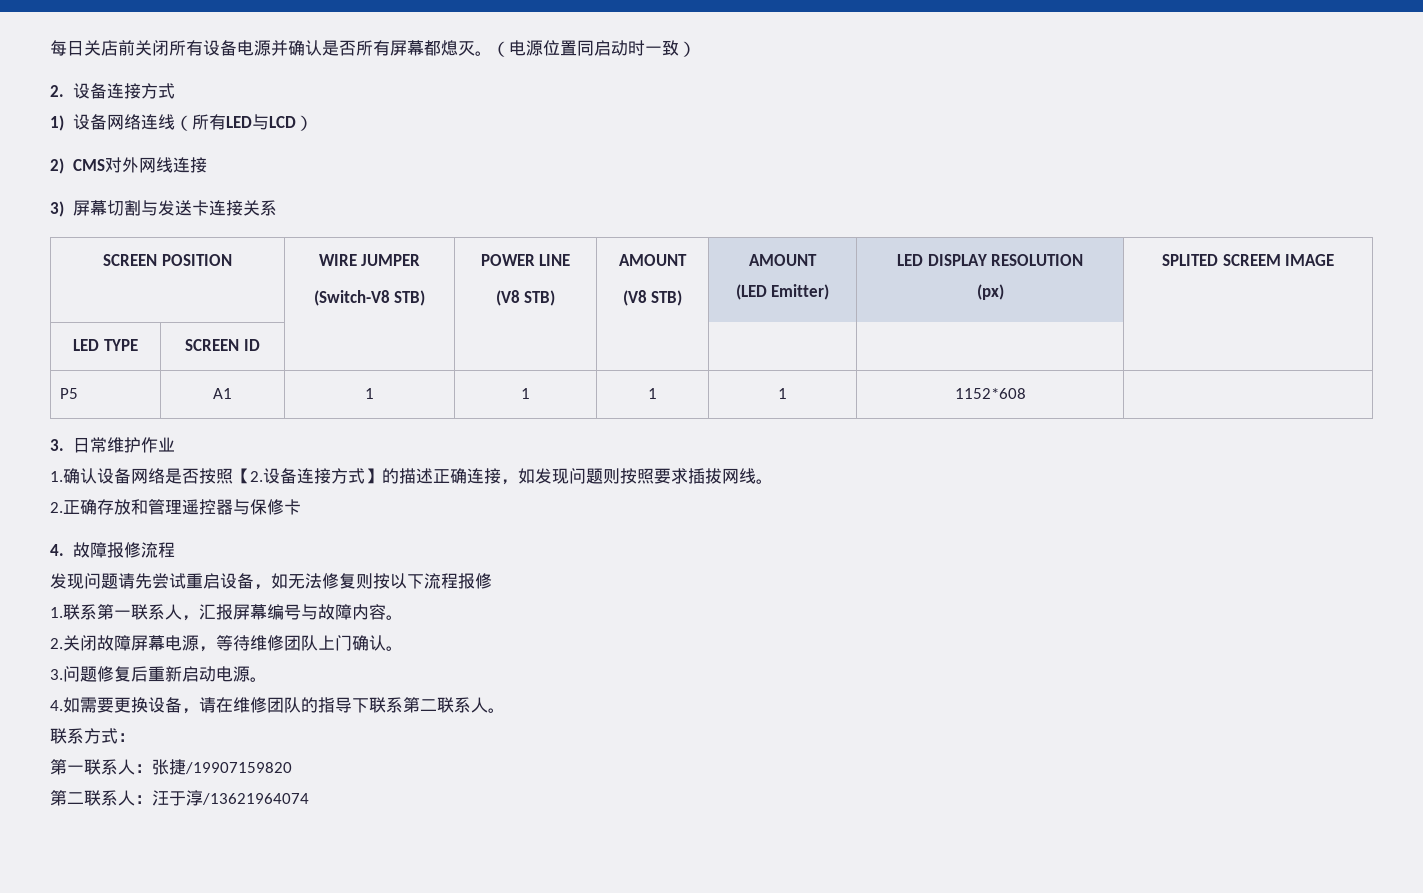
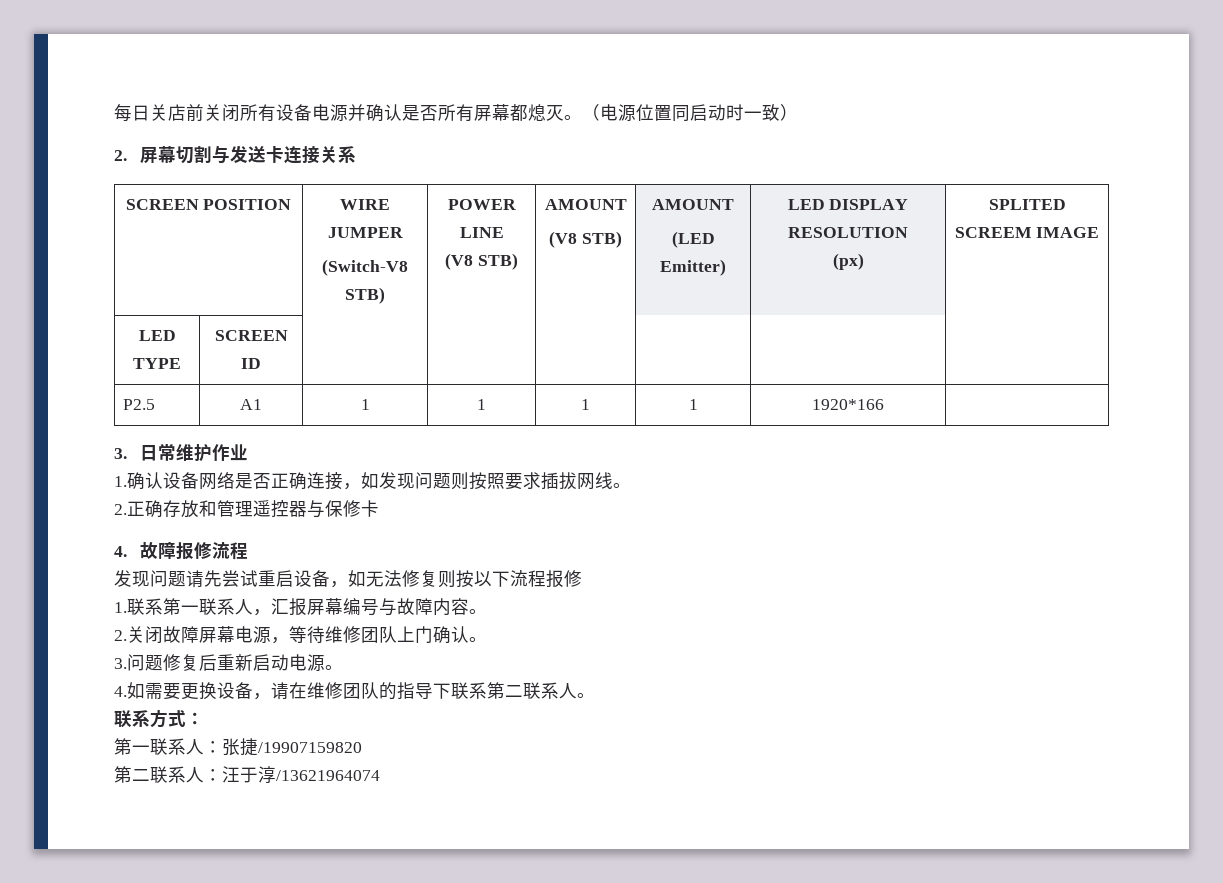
[72,83,175,99] [50,114,313,131] [50,157,207,174] [50,201,64,217] 设备连接方式 // 1)设备网络连线（所有LED与LCD） // 2) CMS对外网线连接 // 3) -> (127, 155) none
[60,388,79,399] P5 -> [122,399,155,410] P2.5
[954,388,1026,399] 1152*608 -> [812,399,884,410] 1920*166
[199,468,433,484] 按照【2.设备连接方式】的描述 -> (271, 481) none

